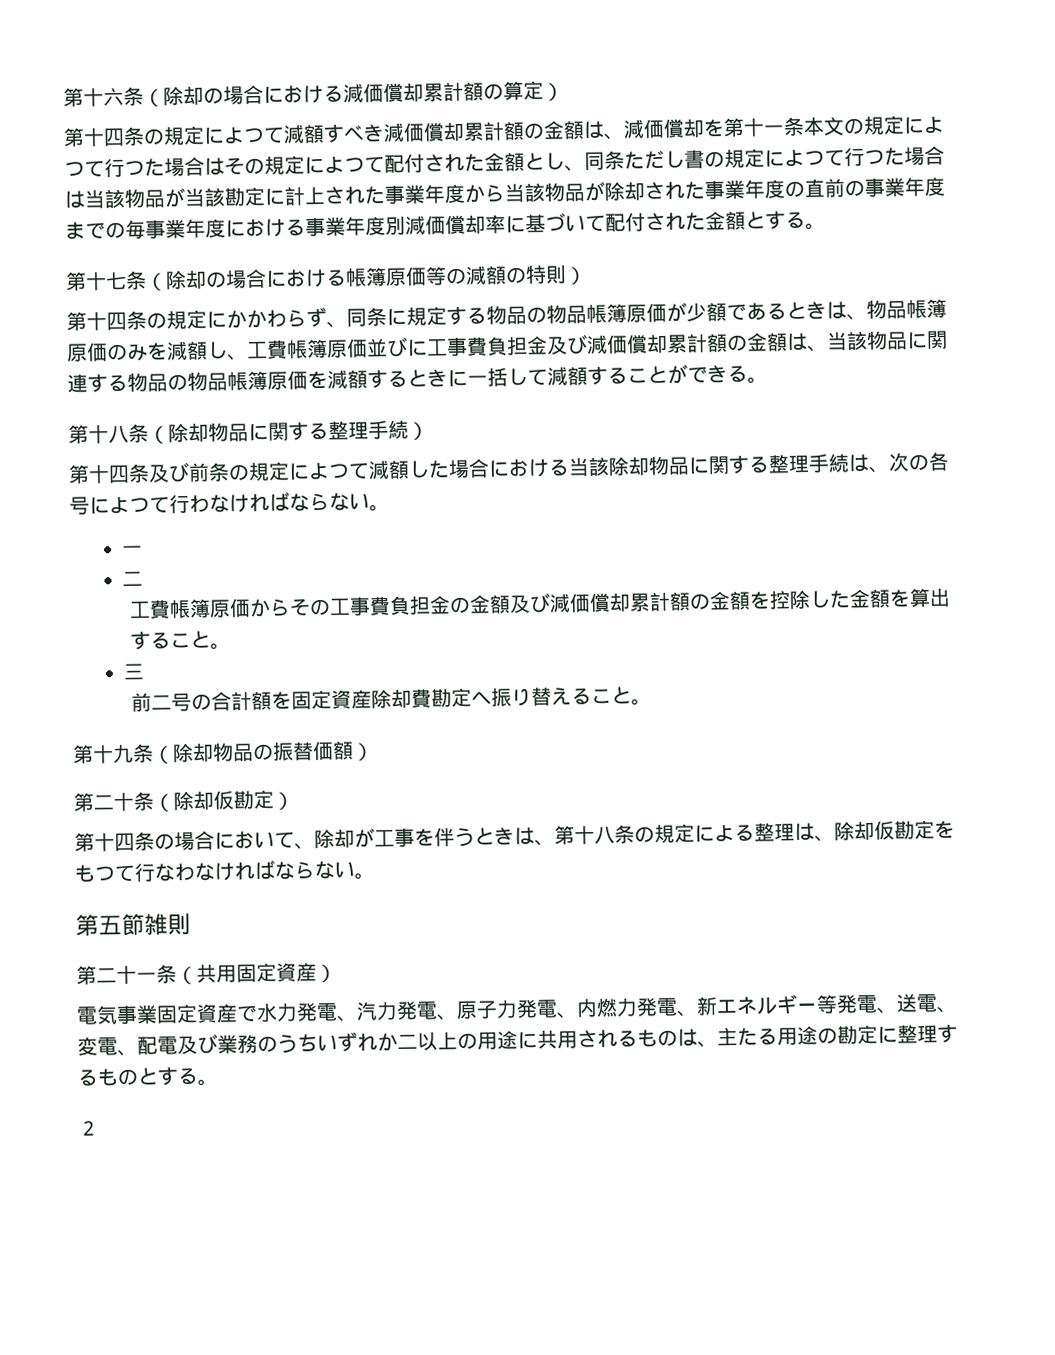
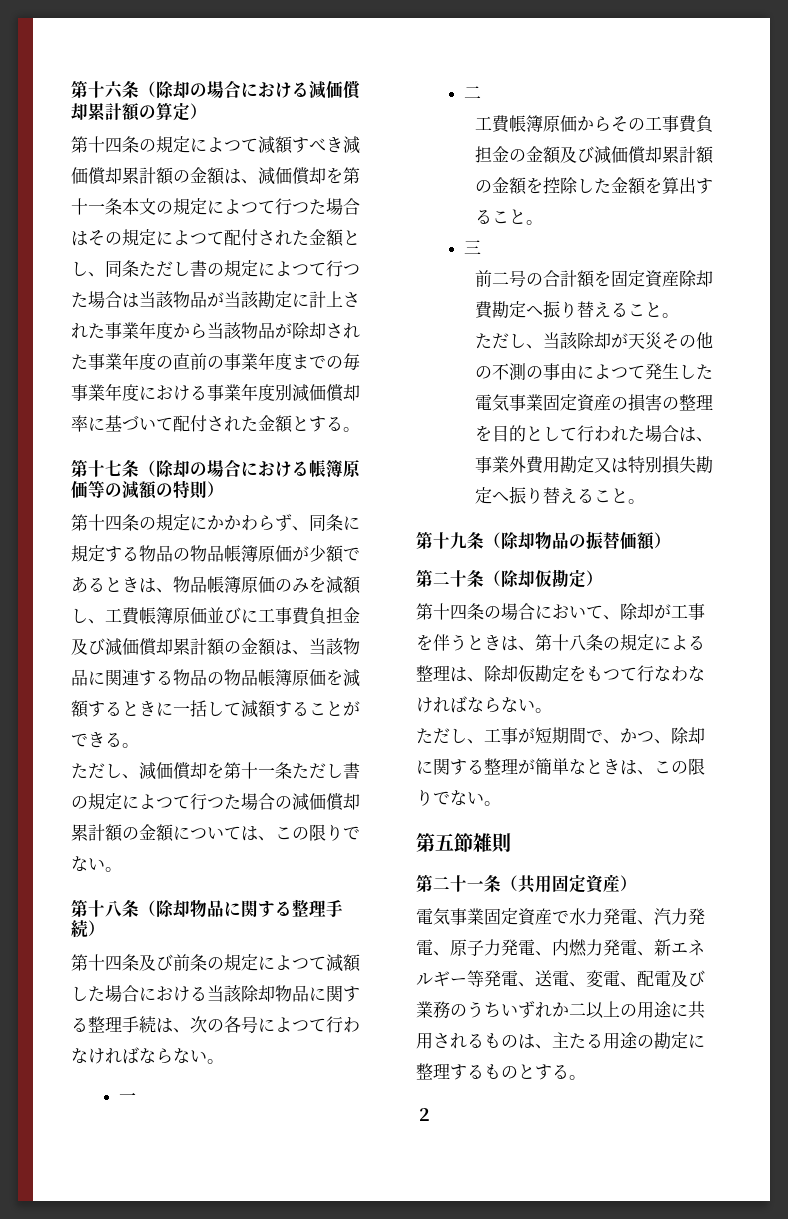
(768, 380) none -> [71,762,360,780] [71,793,360,811] [71,824,360,842] [71,856,122,872] // ただし、減価償却を第十一条ただし書の規定によつて行つた場合の減価償却累計額の金額については、この限りでない。
(653, 702) none -> [474,332,713,350] [474,363,713,381] [474,394,713,412] [474,425,713,442] [474,456,713,474] [474,486,645,504] // ただし、当該除却が天災その他の不測の事由によつて発生した電気事業固定資産の損害の整理を目的として行われた場合は、事業外費用勘定又は特別損失勘定へ振り替えること。
(375, 876) none -> [416,727,705,744] [416,758,705,775] [416,789,501,806] // ただし、工事が短期間で、かつ、除却に関する整理が簡単なときは、この限りでない。

